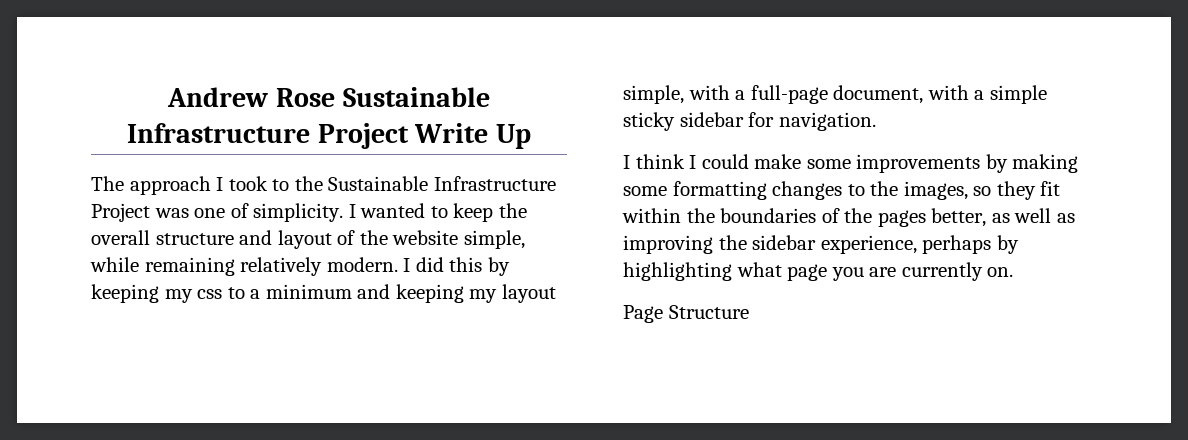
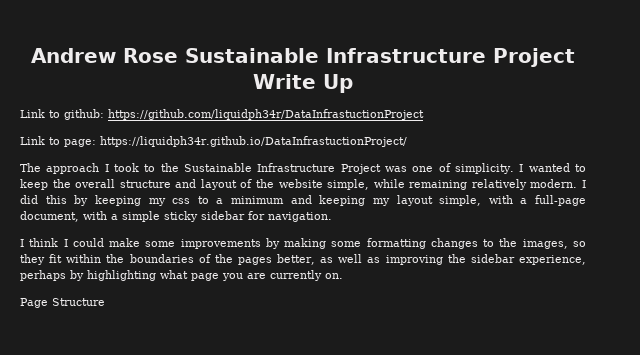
(531, 136) none -> [20,109,424,120] [20,136,407,147] // Link to github: https://github.com/liquidph34r/DataInfrastuctionProject // Link to page: https://liquidph34r.github.io/DataInfrastuctionProject/

